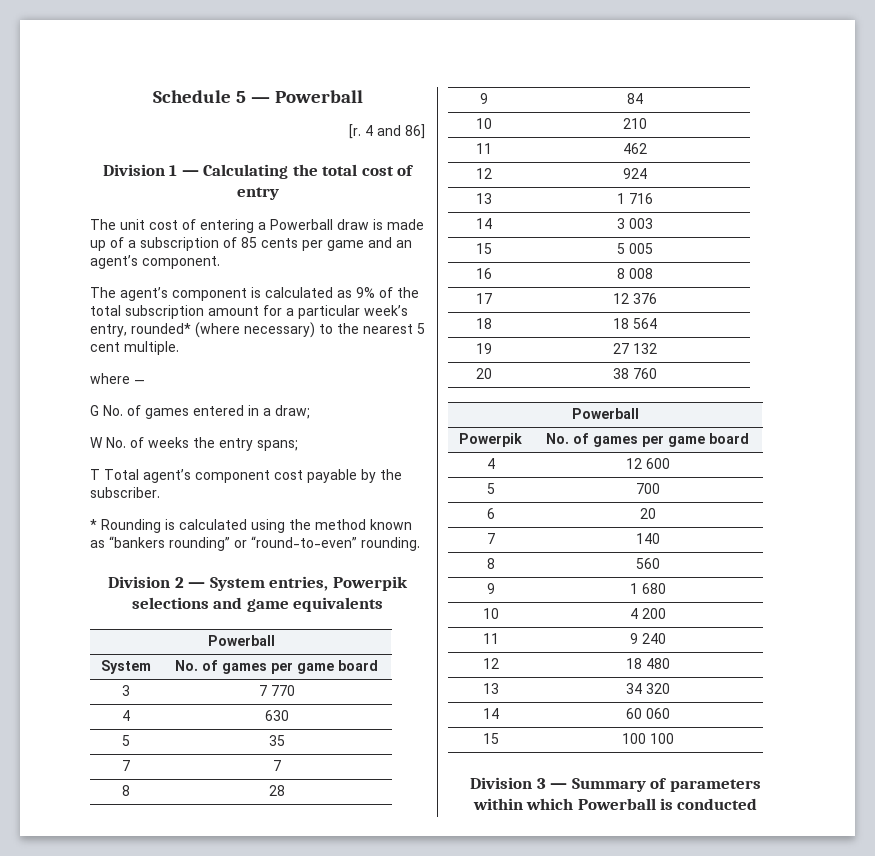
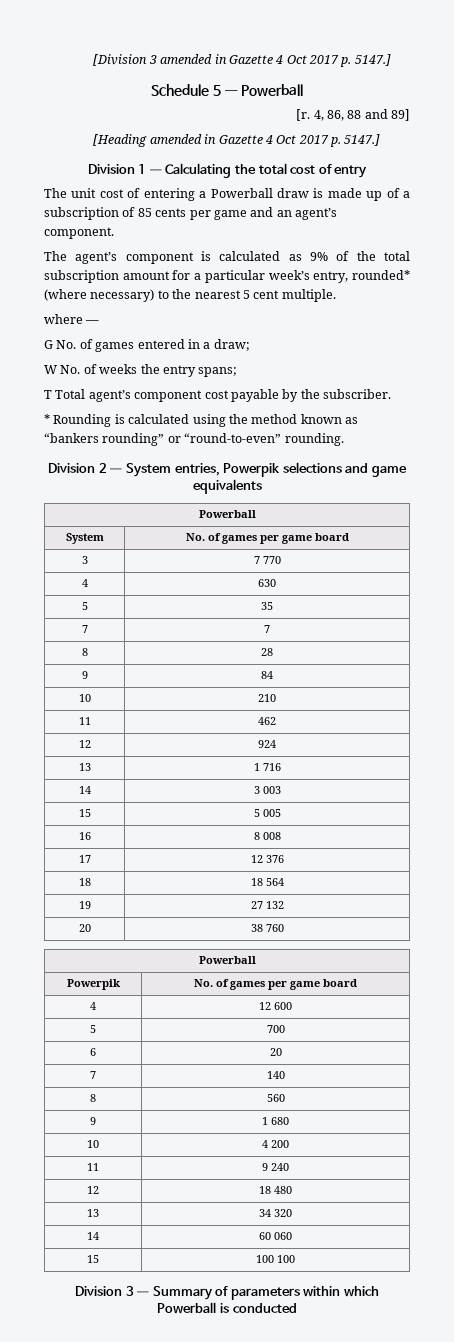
(152, 96) none -> [93,54,391,67] [Division 3 amended in Gazette 4 Oct 2017 p. 5147.] //
[365,124,425,139] 4 and 86] -> [313,109,410,121] [93,134,381,147] 4, 86, 88 and 89] // [Heading amended in Gazette 4 Oct 2017 p. 5147.]

